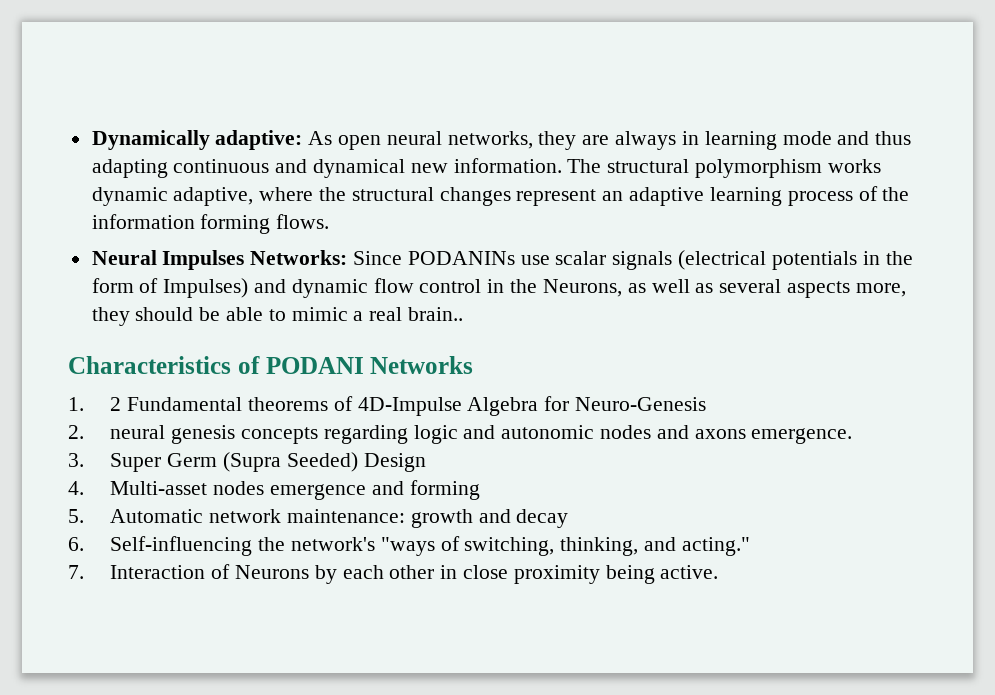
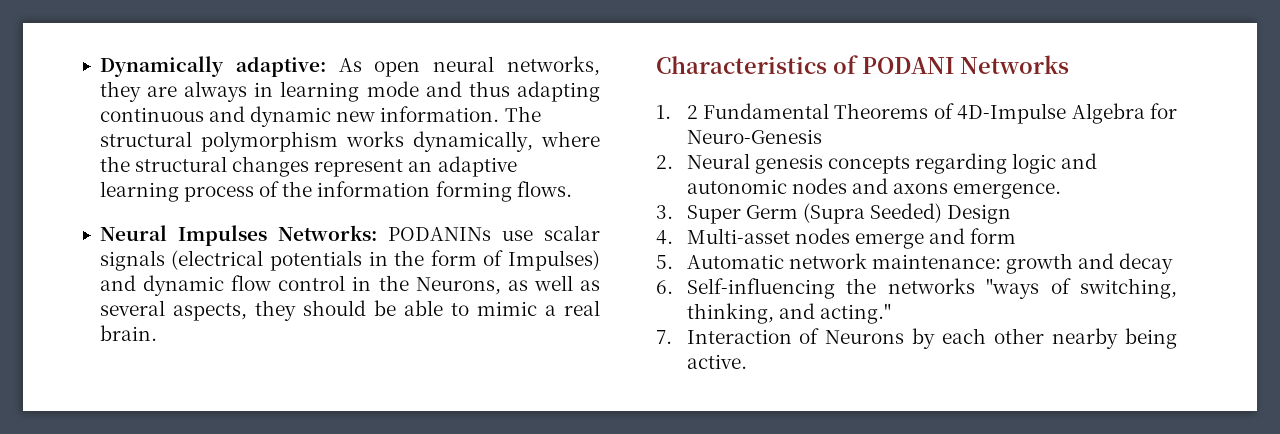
[313,159,406,178] dynamical -> [250,106,332,127] dynamic
[91,187,254,206] dynamic adaptive, -> [412,131,533,152] dynamically,
[353,251,403,265] Since -> (377, 233) none
[786,281,906,298] aspects more, -> [172,303,247,321] aspects,
[408,307,464,321] brain.. -> [99,325,157,341] brain.
[248,397,329,411] theorems -> [834,103,929,119] Theorems
[110,425,166,439] neural -> [686,153,750,169] Neural
[270,480,480,500] emergence and forming -> [854,228,1017,249] emerge and form
[291,537,376,551] network's -> [887,278,975,294] networks
[440,565,600,584] in close proximity -> [1052,328,1119,349] nearby

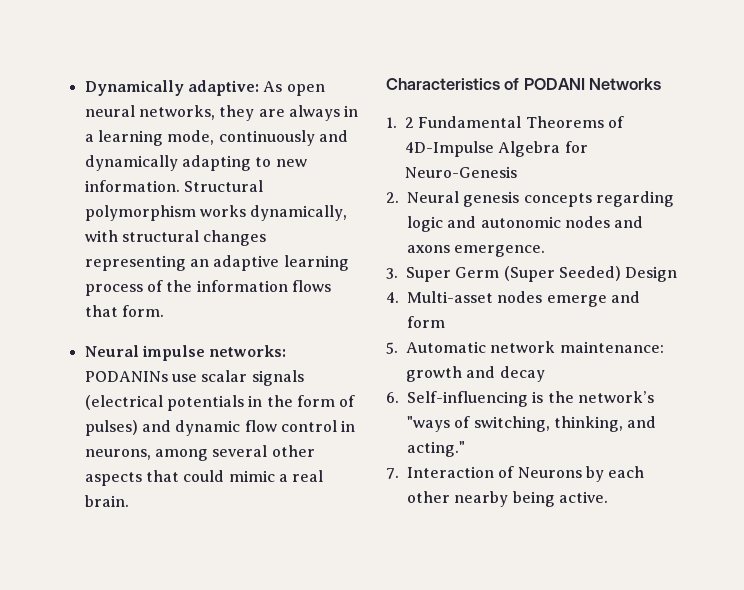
[280,81,600,102] [99,106,541,127] [99,131,192,147] learning mode and thus adapting continuous and dynamic new information. The structural -> [84,130,348,146] [84,155,307,171] [84,180,263,192] a learning mode, continuously and dynamically adapting to new information. Structural
[541,131,601,147] [99,156,130,172] where the -> [84,230,118,242] with
[314,159,404,177] represent -> [84,255,186,271] representing
[435,181,572,202] [99,225,377,246] forming flows. // Neural Impulses Networks: -> [291,280,331,292] [84,305,164,317] [84,345,287,361] flows that form. // Neural impulse networks:
[508,250,600,271] Impulses) -> [84,420,138,436] pulses)
[378,275,600,295] [99,300,469,321] the Neurons, as well as several aspects, they should be able to -> [84,445,315,461] [84,470,225,486] neurons, among several other aspects that could
[802,203,865,224] (Supra -> [503,266,555,282] (Super
[846,278,975,294] the networks -> [532,391,654,403] is the network’s

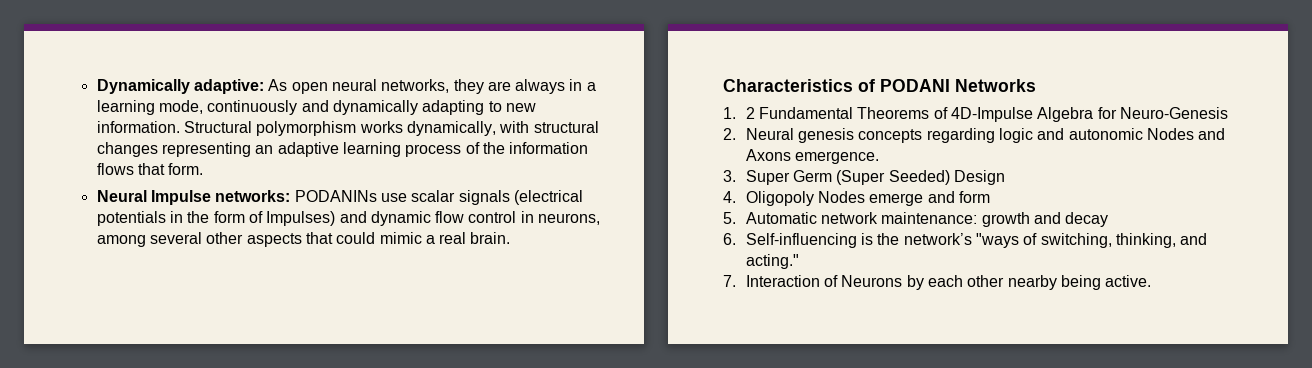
[141,345,205,361] impulse -> [150,190,211,205] Impulse
[84,420,138,436] pulses) -> [266,211,336,226] Impulses)
[564,216,644,228] [407,245,450,253] nodes and axons -> [1146,128,1226,140] [745,149,791,161] Nodes and Axons
[407,291,543,303] Multi-asset nodes -> [745,191,865,206] Oligopoly Nodes

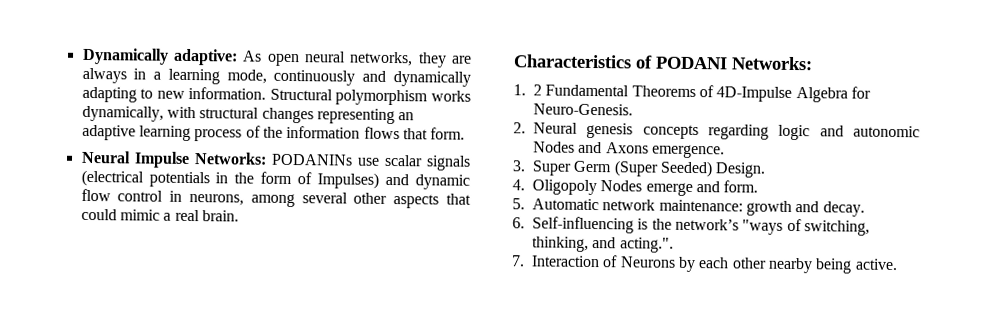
[215,190,291,202] networks: -> [193,152,267,165] Networks:
[955,79,1036,92] Networks -> [731,56,813,71] Networks:
[1119,107,1228,119] Neuro-Genesis -> [533,103,633,116] Neuro-Genesis.
[953,170,1005,185] Design -> [715,162,767,178] Design.
[958,191,990,203] form -> [723,180,759,193] form.
[1065,212,1109,227] decay -> [822,201,865,217] decay.
[745,254,799,269] acting." -> [619,237,674,253] acting.".

